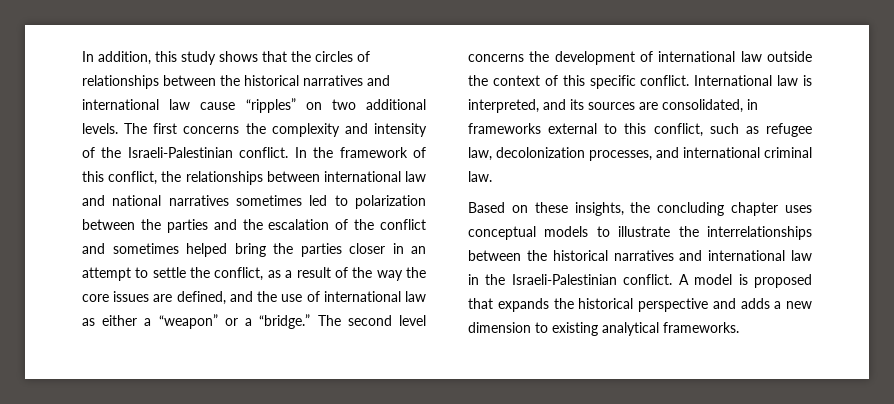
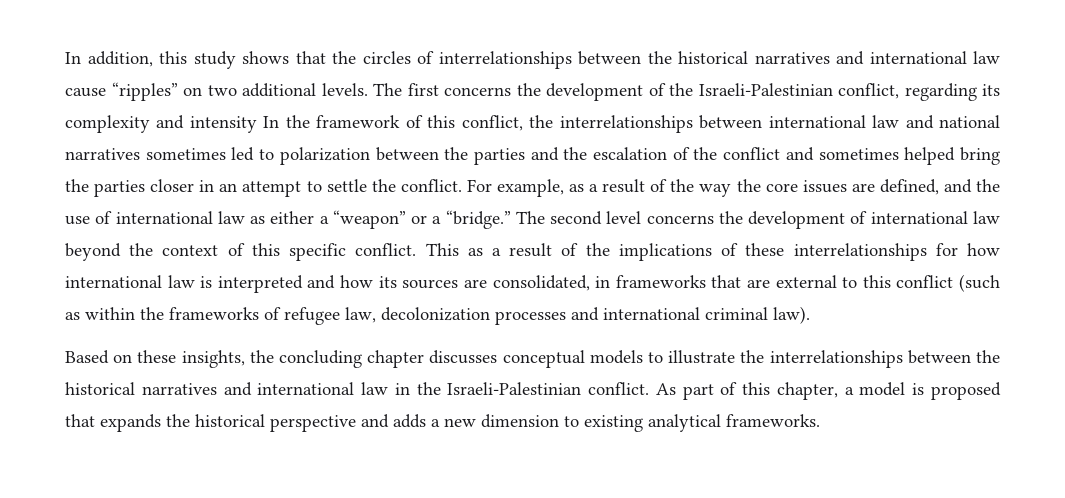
[82,75,159,89] relationships -> [438,51,572,69] interrelationships
[271,123,427,137] [82,147,289,158] complexity and intensity of the Israeli-Palestinian conflict. -> [546,83,1000,101] [65,115,257,133] development of the Israeli-Palestinian conflict, regarding its complexity and intensity
[185,171,263,185] relationships -> [559,115,693,133] interrelationships
[214,267,264,281] conflict, -> [400,179,564,197] conflict. For example,
[767,51,812,62] outside -> [65,243,121,261] beyond
[694,75,812,86] [468,99,566,113] International law is interpreted, and -> [425,243,1000,261] [65,275,374,293] This as a result of the implications of these interrelationships for how international law is interpreted and how
(541, 128) none -> [711,275,770,288] that are
[653,123,759,137] conflict, such as -> [896,274,1000,292] [65,307,281,320] conflict (such as within the frameworks of
[589,150,652,161] processes, -> [495,311,566,325] processes
[468,171,492,182] law. -> [773,306,810,324] law).
[785,205,812,213] uses -> [429,350,498,364] discusses
[678,274,689,285] A -> [655,382,854,400] As part of this chapter, a

